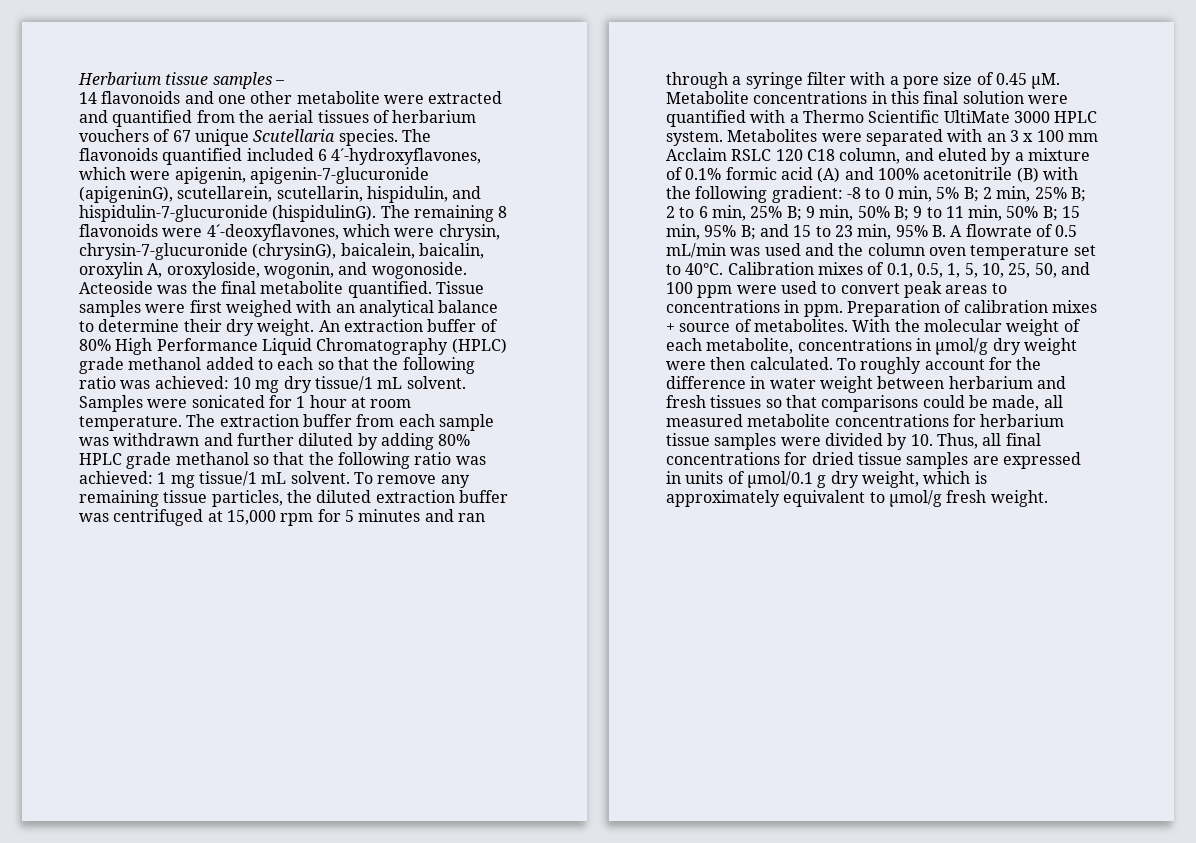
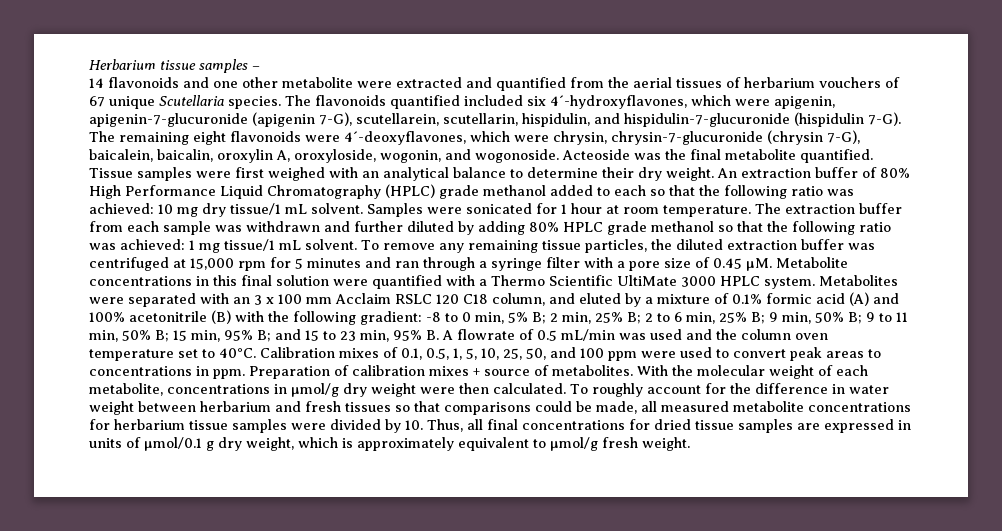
[317,149,327,161] 6 -> [527,96,546,106] six
[79,186,173,203] (apigeninG), -> [252,112,352,127] (apigenin 7-G),
[272,205,377,222] (hispidulinG). -> [794,112,901,127] (hispidulin 7-G).
[498,206,508,218] 8 -> [193,131,226,145] eight
[252,243,337,260] (chrysinG), -> [767,130,860,145] (chrysin 7-G),

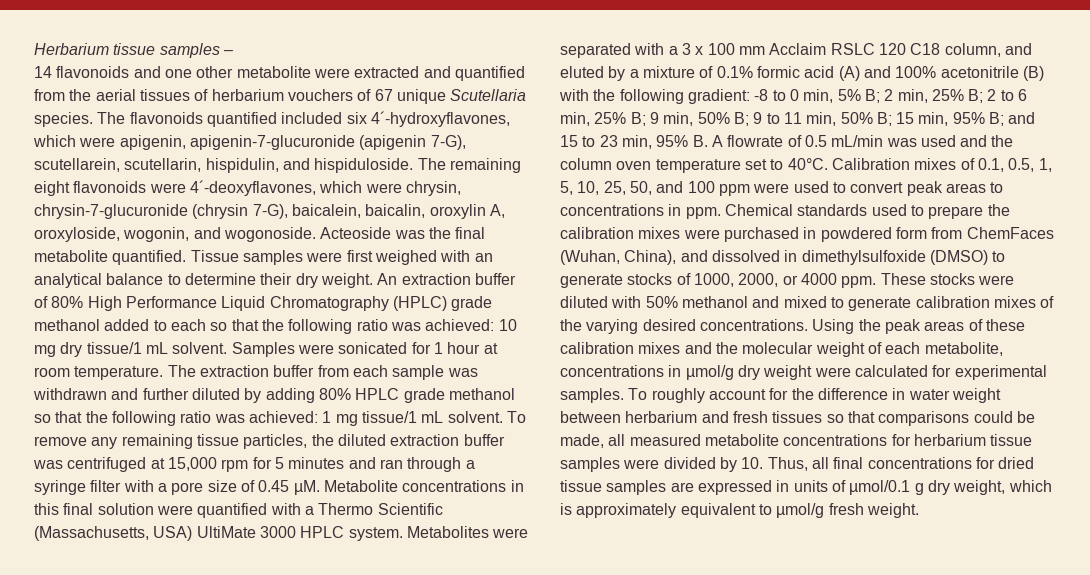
[624,112,901,127] hispidulin-7-glucuronide (hispidulin 7-G). -> [314,158,414,173] hispiduloside.
(613, 280) none -> [34,526,193,541] (Massachusetts, USA)
[233,297,250,304] an -> [668,46,678,55] a
[249,365,668,379] Preparation of calibration mixes + source of metabolites. With -> [724,204,1010,219] [560,227,1054,242] [560,250,1006,265] [560,273,1015,288] [560,296,1055,311] [560,319,1025,334] [560,342,712,354] Chemical standards used to prepare the calibration mixes were purchased in powdered form from ChemFaces (Wuhan, China), and dissolved in dimethylsulfoxide (DMSO) to generate stocks of 1000, 2000, or 4000 ppm. These stocks were diluted with 50% methanol and mixed to generate calibration mixes of the varying desired concentrations. Using the peak areas of these calibration mixes and
[459,383,566,394] then calculated. -> [854,365,1047,380] [560,388,624,403] calculated for experimental samples.

